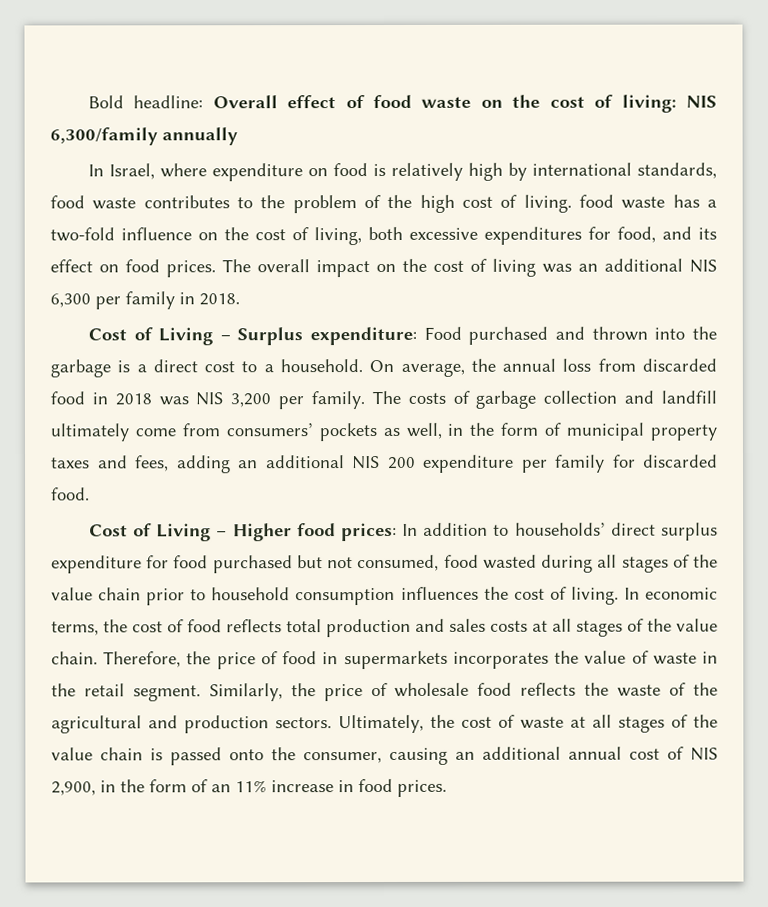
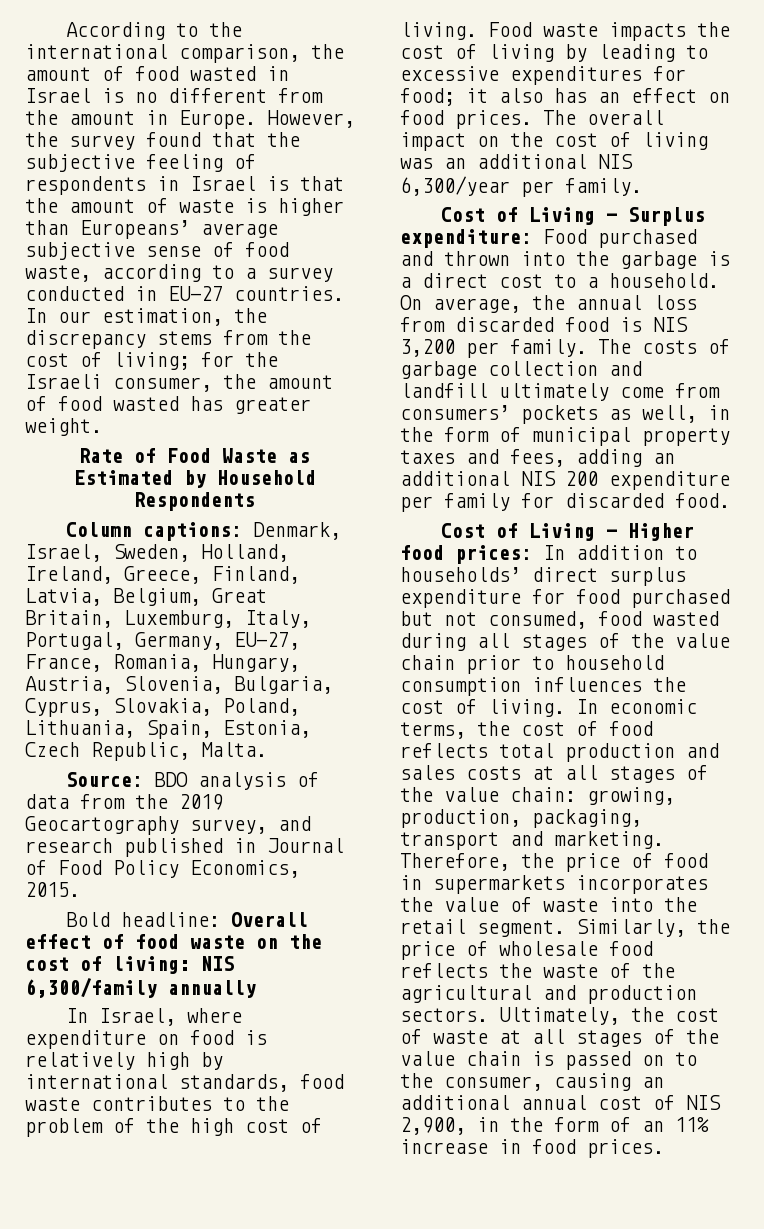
(87, 102) none -> [66,22,243,40] [25,44,344,63] [25,66,289,81] [25,88,323,103] [25,110,355,129] [25,132,300,150] [25,154,256,172] [25,176,344,195] [25,198,344,216] [25,220,278,239] [25,242,289,260] [25,264,333,282] [25,286,344,301] [25,308,267,326] [25,330,311,349] [25,352,278,370] [25,374,333,392] [25,396,311,414] [25,418,102,436] [79,448,310,463] [73,470,316,488] [134,492,255,511] [66,522,342,541] [25,544,289,562] [25,566,300,584] [25,588,267,606] [25,610,311,628] [25,632,300,650] [25,654,300,672] [25,676,333,694] [25,698,300,717] [25,720,311,739] [25,742,267,761] [66,772,320,790] [25,794,223,810] [25,816,311,835] [25,838,344,857] [25,860,300,878] [25,882,80,897] According to the international comparison, the amount of food wasted in Israel is no different from the amount in Europe. However, the survey found that the subjective feeling of respondents in Israel is that the amount of waste is higher than Europeans’ average subjective sense of food waste, according to a survey conducted in EU-27 countries. In our estimation, the discrepancy stems from the cost of living; for the Israeli consumer, the amount of food wasted has greater weight. // Rate of Food Waste as Estimated by Household Respondents // Column captions: Denmark, Israel, Sweden, Holland, Ireland, Greece, Finland, Latvia, Belgium, Great Britain, Luxemburg, Italy, Portugal, Germany, EU-27, France, Romania, Hungary, Austria, Slovenia, Bulgaria, Cyprus, Slovakia, Poland, Lithuania, Spain, Estonia, Czech Republic, Malta. // Source: BDO analysis of data from the 2019 Geocartography survey, and research published in Journal of Food Policy Economics, 2015. //
[579,194,718,209] [50,226,717,246] food waste has a two-fold influence on the cost of living, both excessive expenditures for food, and its -> [488,22,730,41] [400,44,708,62] [400,66,686,85] [400,88,620,106] Food waste impacts the cost of living by leading to excessive expenditures for food; it also has an
[50,291,240,310] 6,300 per family in 2018. -> [400,176,642,197] 6,300/year per family.
[91,392,189,406] in 2018 was -> [620,317,642,332] is
[51,651,98,665] chain. -> [510,787,675,805] [400,809,642,828] [400,831,664,850] chain: growing, production, packaging, transport and marketing.
[702,651,719,664] in -> [609,897,653,912] into
[229,749,264,761] onto -> [642,1052,697,1066] on to

